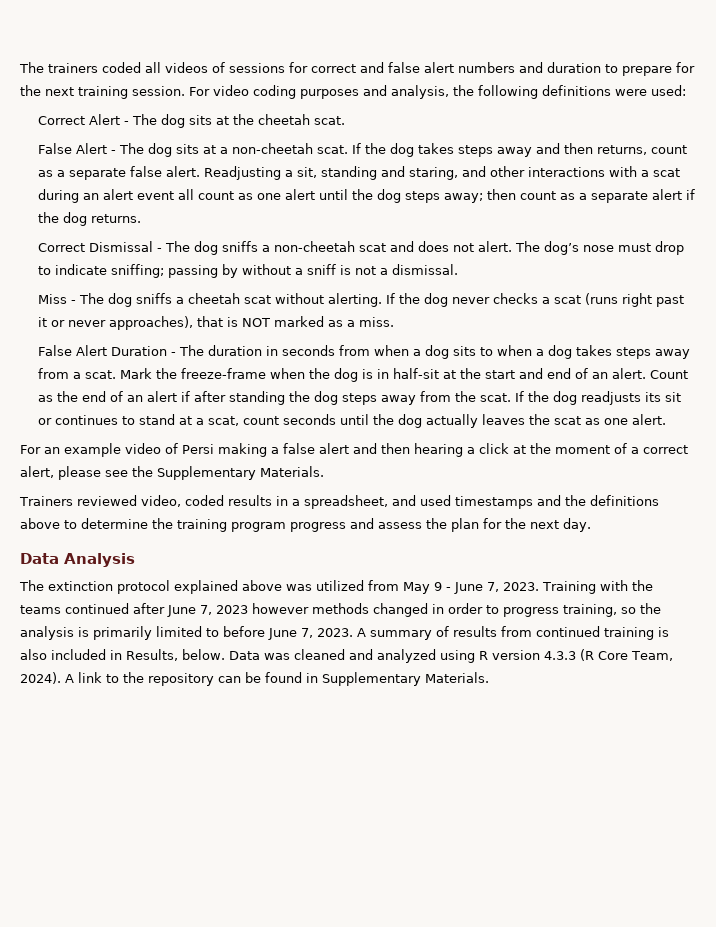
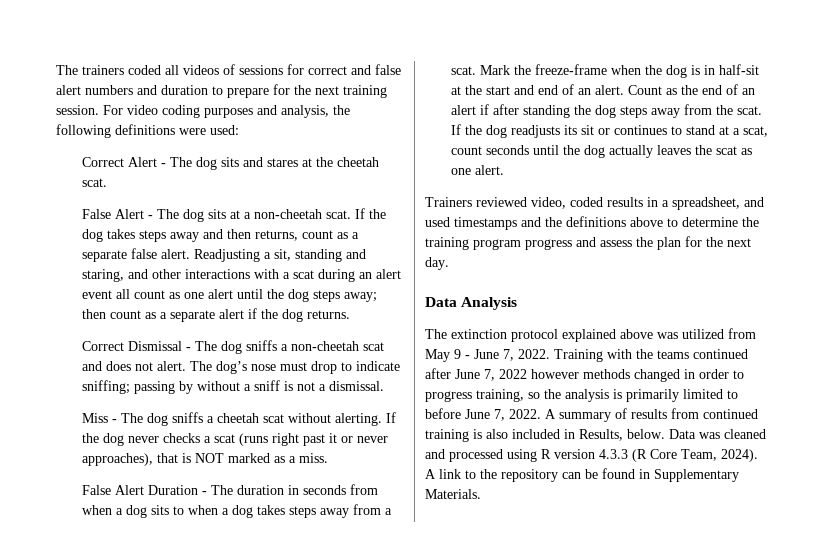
(212, 120) none -> [242,157,298,167] and stares
[20,443,688,457] [20,466,324,480] // For an example video of Persi making a false alert and then hearing a click at the moment of a correct alert, please see the Supplementary Materials. -> (504, 170) none
[503,582,539,591] 2023. -> [518,349,550,359] 2022.
[216,605,248,614] 2023 -> [499,369,527,379] 2022
[317,628,353,637] 2023. -> [509,409,541,419] 2022.
[376,649,436,663] analyzed -> [449,449,503,462] processed

